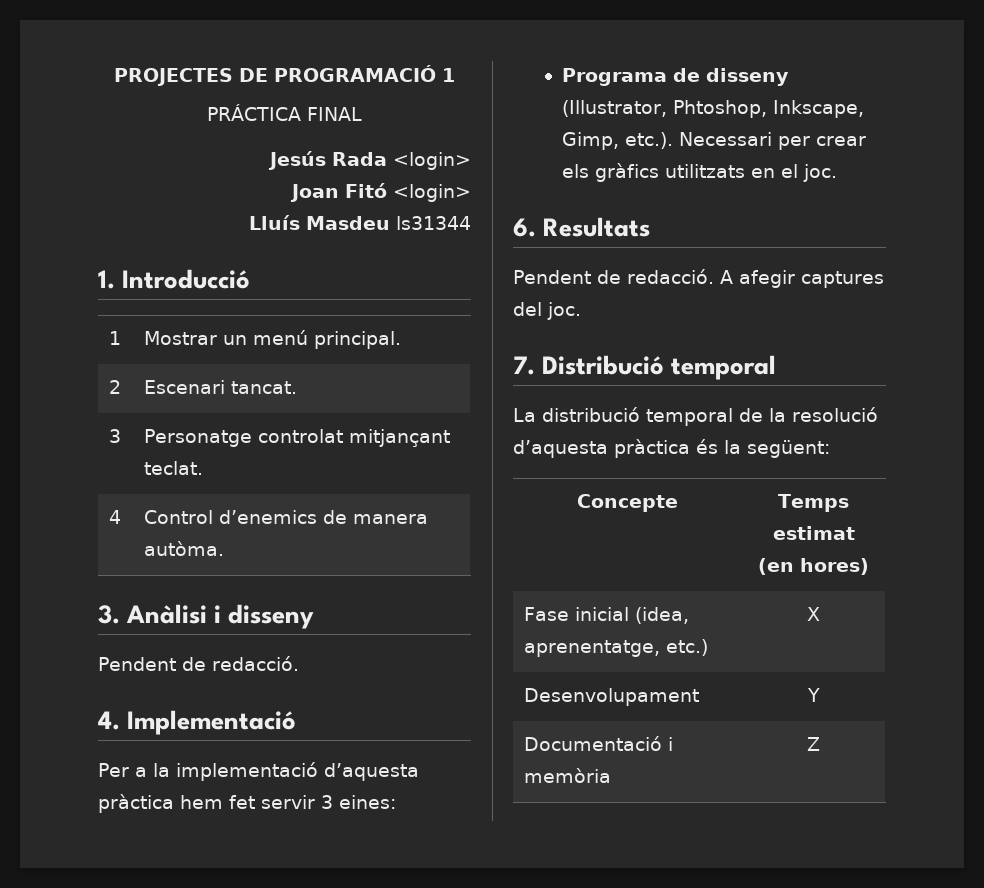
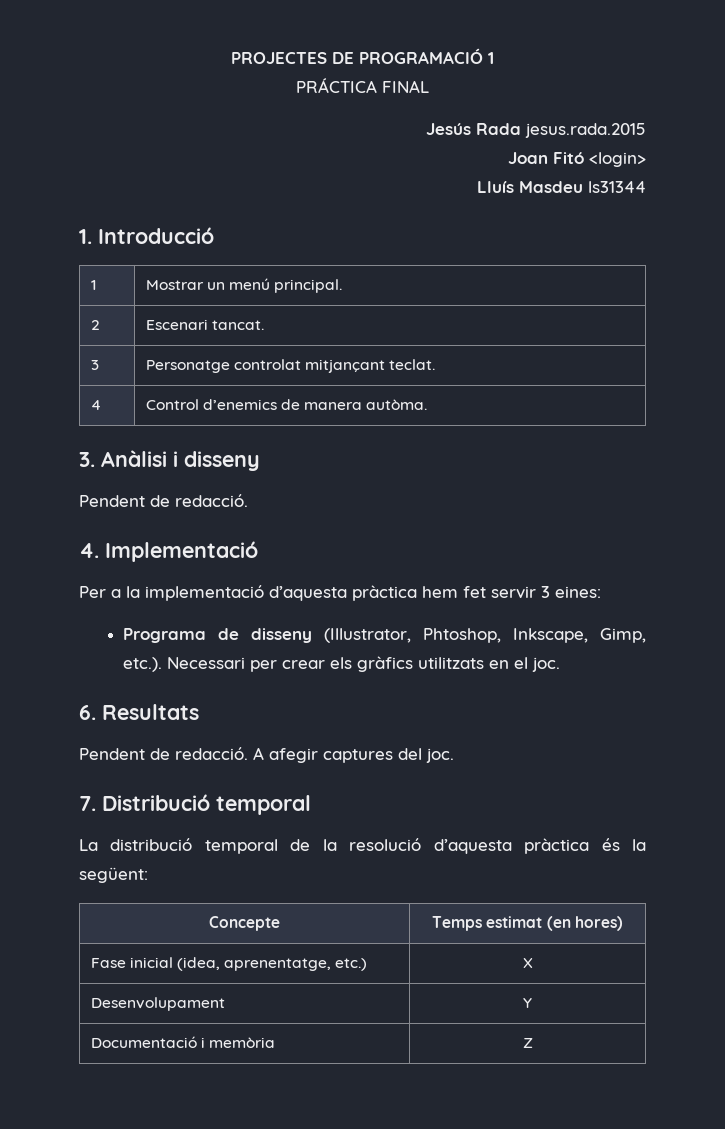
[393,152,471,170] <login> -> [525,123,646,138] jesus.rada.2015

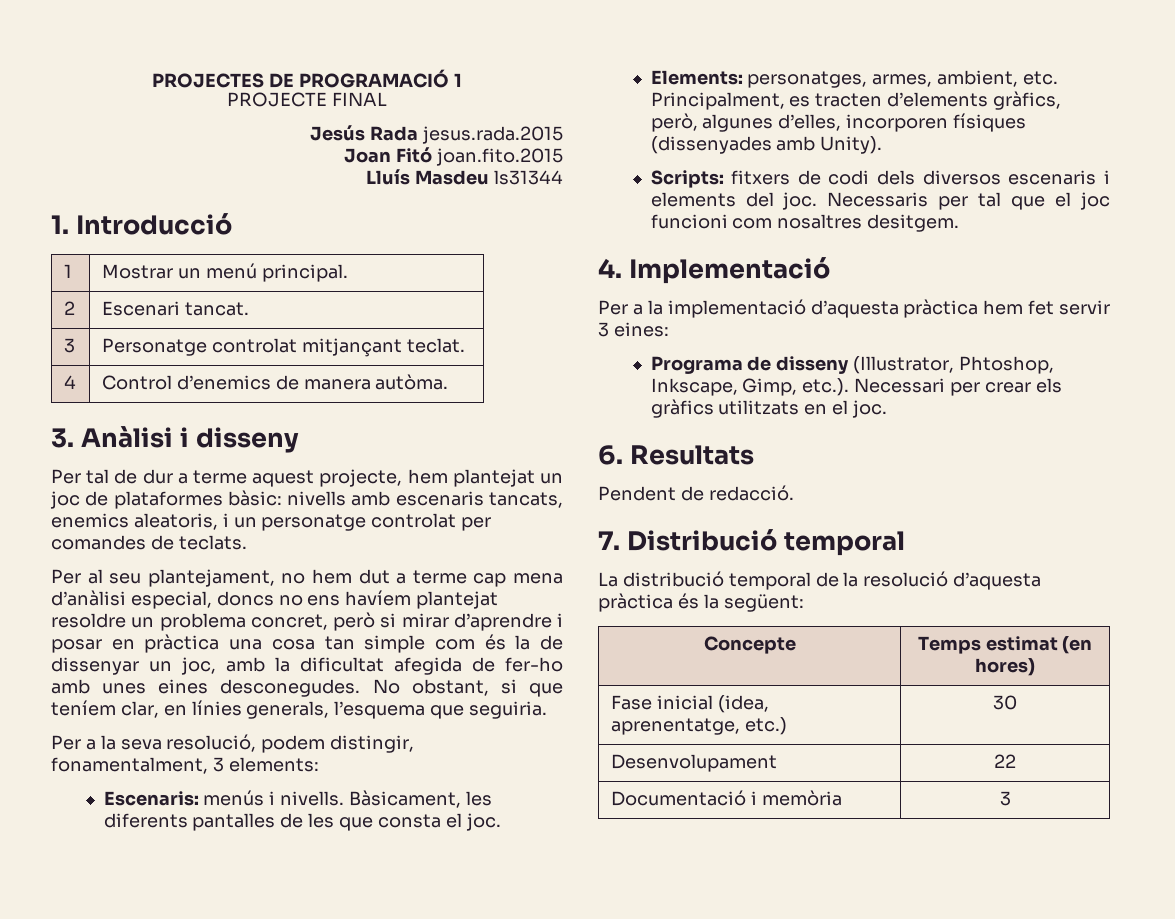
[296,78,377,93] PRÁCTICA -> [227,92,328,107] PROJECTE
[589,152,646,167] <login> -> [436,148,563,166] joan.fito.2015
[79,494,248,507] Pendent de redacció. -> [51,469,563,487] [50,490,563,509] [51,513,492,531] [51,535,247,550] [51,569,564,587] [51,590,499,609] [51,612,563,631] [51,634,563,653] [51,657,563,675] [51,679,564,697] [51,700,548,719] [51,734,415,753] [51,757,319,774] [103,790,492,808] [103,813,501,831] [650,70,1059,88] [650,91,1062,110] [650,113,1027,132] [650,136,883,154] [650,170,1110,188] [650,192,1110,210] [650,214,960,232] Per tal de dur a terme aquest projecte, hem plantejat un joc de plataformes bàsic: nivells amb escenaris tancats, enemics aleatoris, i un personatge controlat per comandes de teclats. // Per al seu plantejament, no hem dut a terme cap mena d’anàlisi especial, doncs no ens havíem plantejat resoldre un problema concret, però si mirar d’aprendre i posar en pràctica una cosa tan simple com és la de dissenyar un joc, amb la dificultat afegida de fer-ho amb unes eines desconegudes. No obstant, si que teníem clar, en línies generals, l’esquema que seguiria. // Per a la seva resolució, podem distingir, fonamentalment, 3 elements: // Escenaris: menús i nivells. Bàsicament, les diferents pantalles de les que consta el joc. // Elements: personatges, armes, ambient, etc. Principalment, es tracten d’elements gràfics, però, algunes d’elles, incorporen físiques (dissenyades amb Unity). // Scripts: fitxers de codi dels diversos escenaris i elements del joc. Necessaris per tal que el joc funcioni com nosaltres desitgem.
[253,747,454,763] A afegir captures del joc. -> (794, 493) none
[522,958,533,968] X -> [993,695,1017,710] 30
[523,998,532,1008] Y -> [994,754,1016,768] 22
[522,1038,533,1048] Z -> [999,791,1011,806] 3

